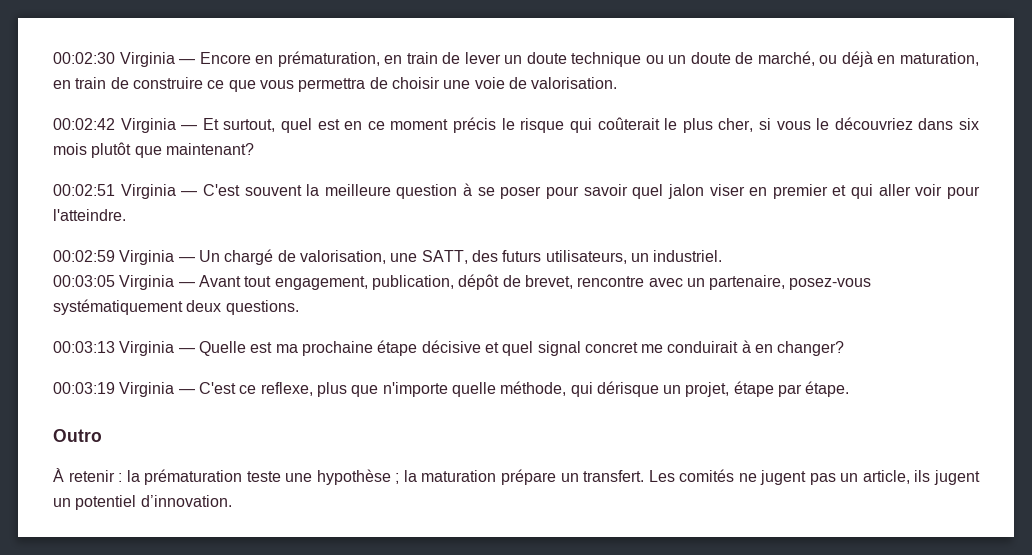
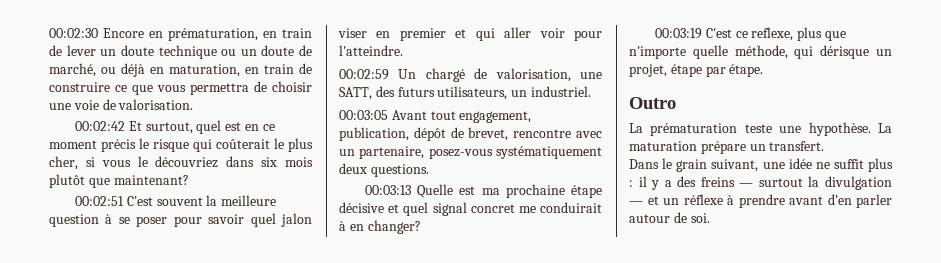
[119,52,196,67] Virginia — -> (98, 33) none
[120,118,198,133] Virginia — -> (125, 126) none
[120,184,198,199] Virginia — -> (124, 201) none
[119,250,195,265] Virginia — -> (389, 74) none
[119,275,195,290] Virginia — -> (388, 115) none
[119,341,195,356] Virginia — -> (411, 190) none
[119,382,195,397] Virginia — -> (702, 33) none
[53,468,980,485] [53,495,232,510] À retenir : la prématuration teste une hypothèse ; la maturation prépare un transfert. Les comités ne jugent pas un article, ils jugent un potentiel d’innovation. -> [629,122,892,136] [629,141,825,154] [629,158,893,172] [629,176,892,190] [629,194,892,208] [629,212,710,223] La prématuration teste une hypothèse. La maturation prépare un transfert. // Dans le grain suivant, une idée ne suffit plus : il y a des freins — surtout la divulgation — et un réflexe à prendre avant d’en parler autour de soi.

